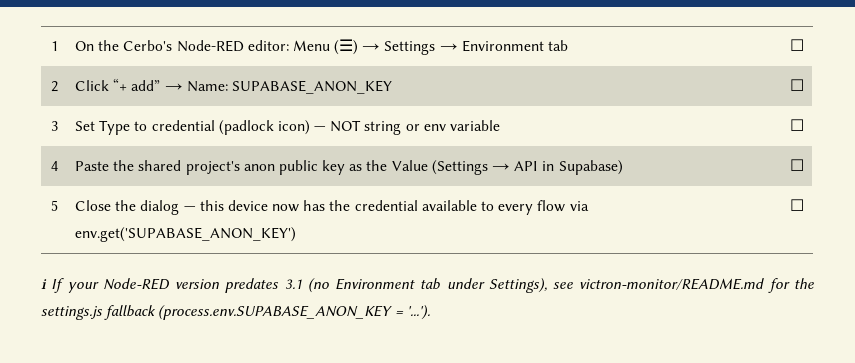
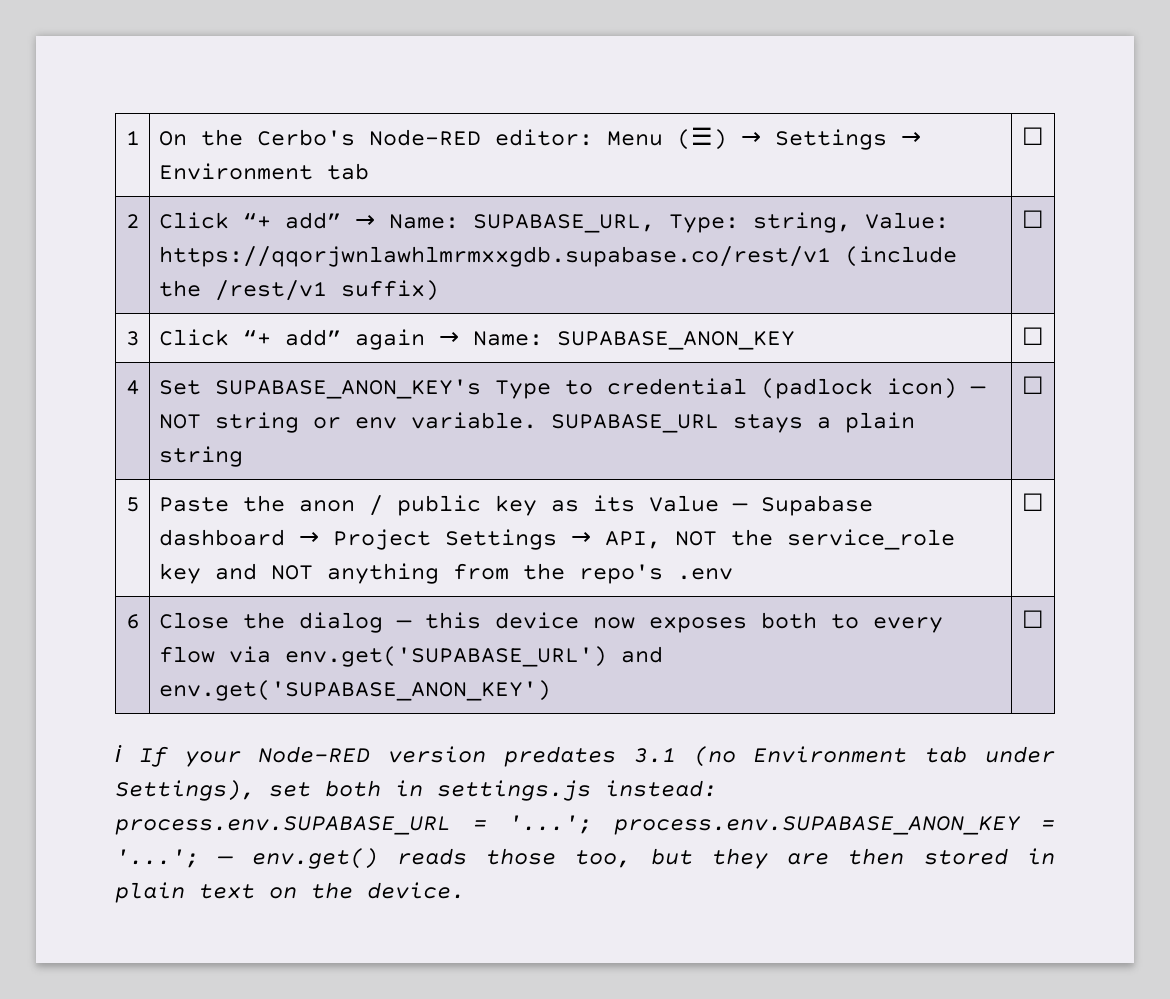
[231,80,392,94] [789,79,804,91] [50,121,58,131] SUPABASE_ANON_KEY | ☐ // 3 -> [472,212,949,233] [158,246,957,267] [158,280,439,301] [1022,210,1044,228] [125,331,140,346] [158,329,795,350] [1022,327,1044,345] [125,380,140,395] SUPABASE_URL, Type: string, Value: https://qqorjwnlawhlmrmxxgdb.supabase.co/rest/v1 (include the /rest/v1 suffix) | ☐ // 3 | Click “+ add” again → Name: SUPABASE_ANON_KEY | ☐ // 4
(95, 126) none -> [214,379,481,399] SUPABASE_ANON_KEY's
[449,120,500,131] [789,119,804,131] [50,161,58,171] [74,160,623,175] [789,159,804,171] [50,200,58,211] variable | ☐ // 4 | Paste the shared project's anon public key as the Value (Settings → API in Supabase) | ☐ // 5 -> [410,412,915,433] [158,446,243,467] [1022,376,1044,394] [125,497,140,512] [158,495,873,516] [158,529,955,550] [158,563,733,584] [1022,493,1044,511] [125,614,140,629] variable. SUPABASE_URL stays a plain string | ☐ // 5 | Paste the anon / public key as its Value — Supabase dashboard → Project Settings → API, NOT the service_role key and NOT anything from the repo's .env | ☐ // 6
[303,200,477,211] has the credential available -> [648,612,817,633] exposes both
(589, 206) none -> [284,646,663,667] env.get('SUPABASE_URL') and
[553,278,814,293] [41,305,430,320] see victron-monitor/README.md for the settings.js fallback (process.env.SUPABASE_ANON_KEY = '...'). -> [269,780,717,801] [115,815,1055,835] [115,848,1055,869] [115,882,465,903] set both in settings.js instead: process.env.SUPABASE_URL = '...'; process.env.SUPABASE_ANON_KEY = '...'; — env.get() reads those too, but they are then stored in plain text on the device.

